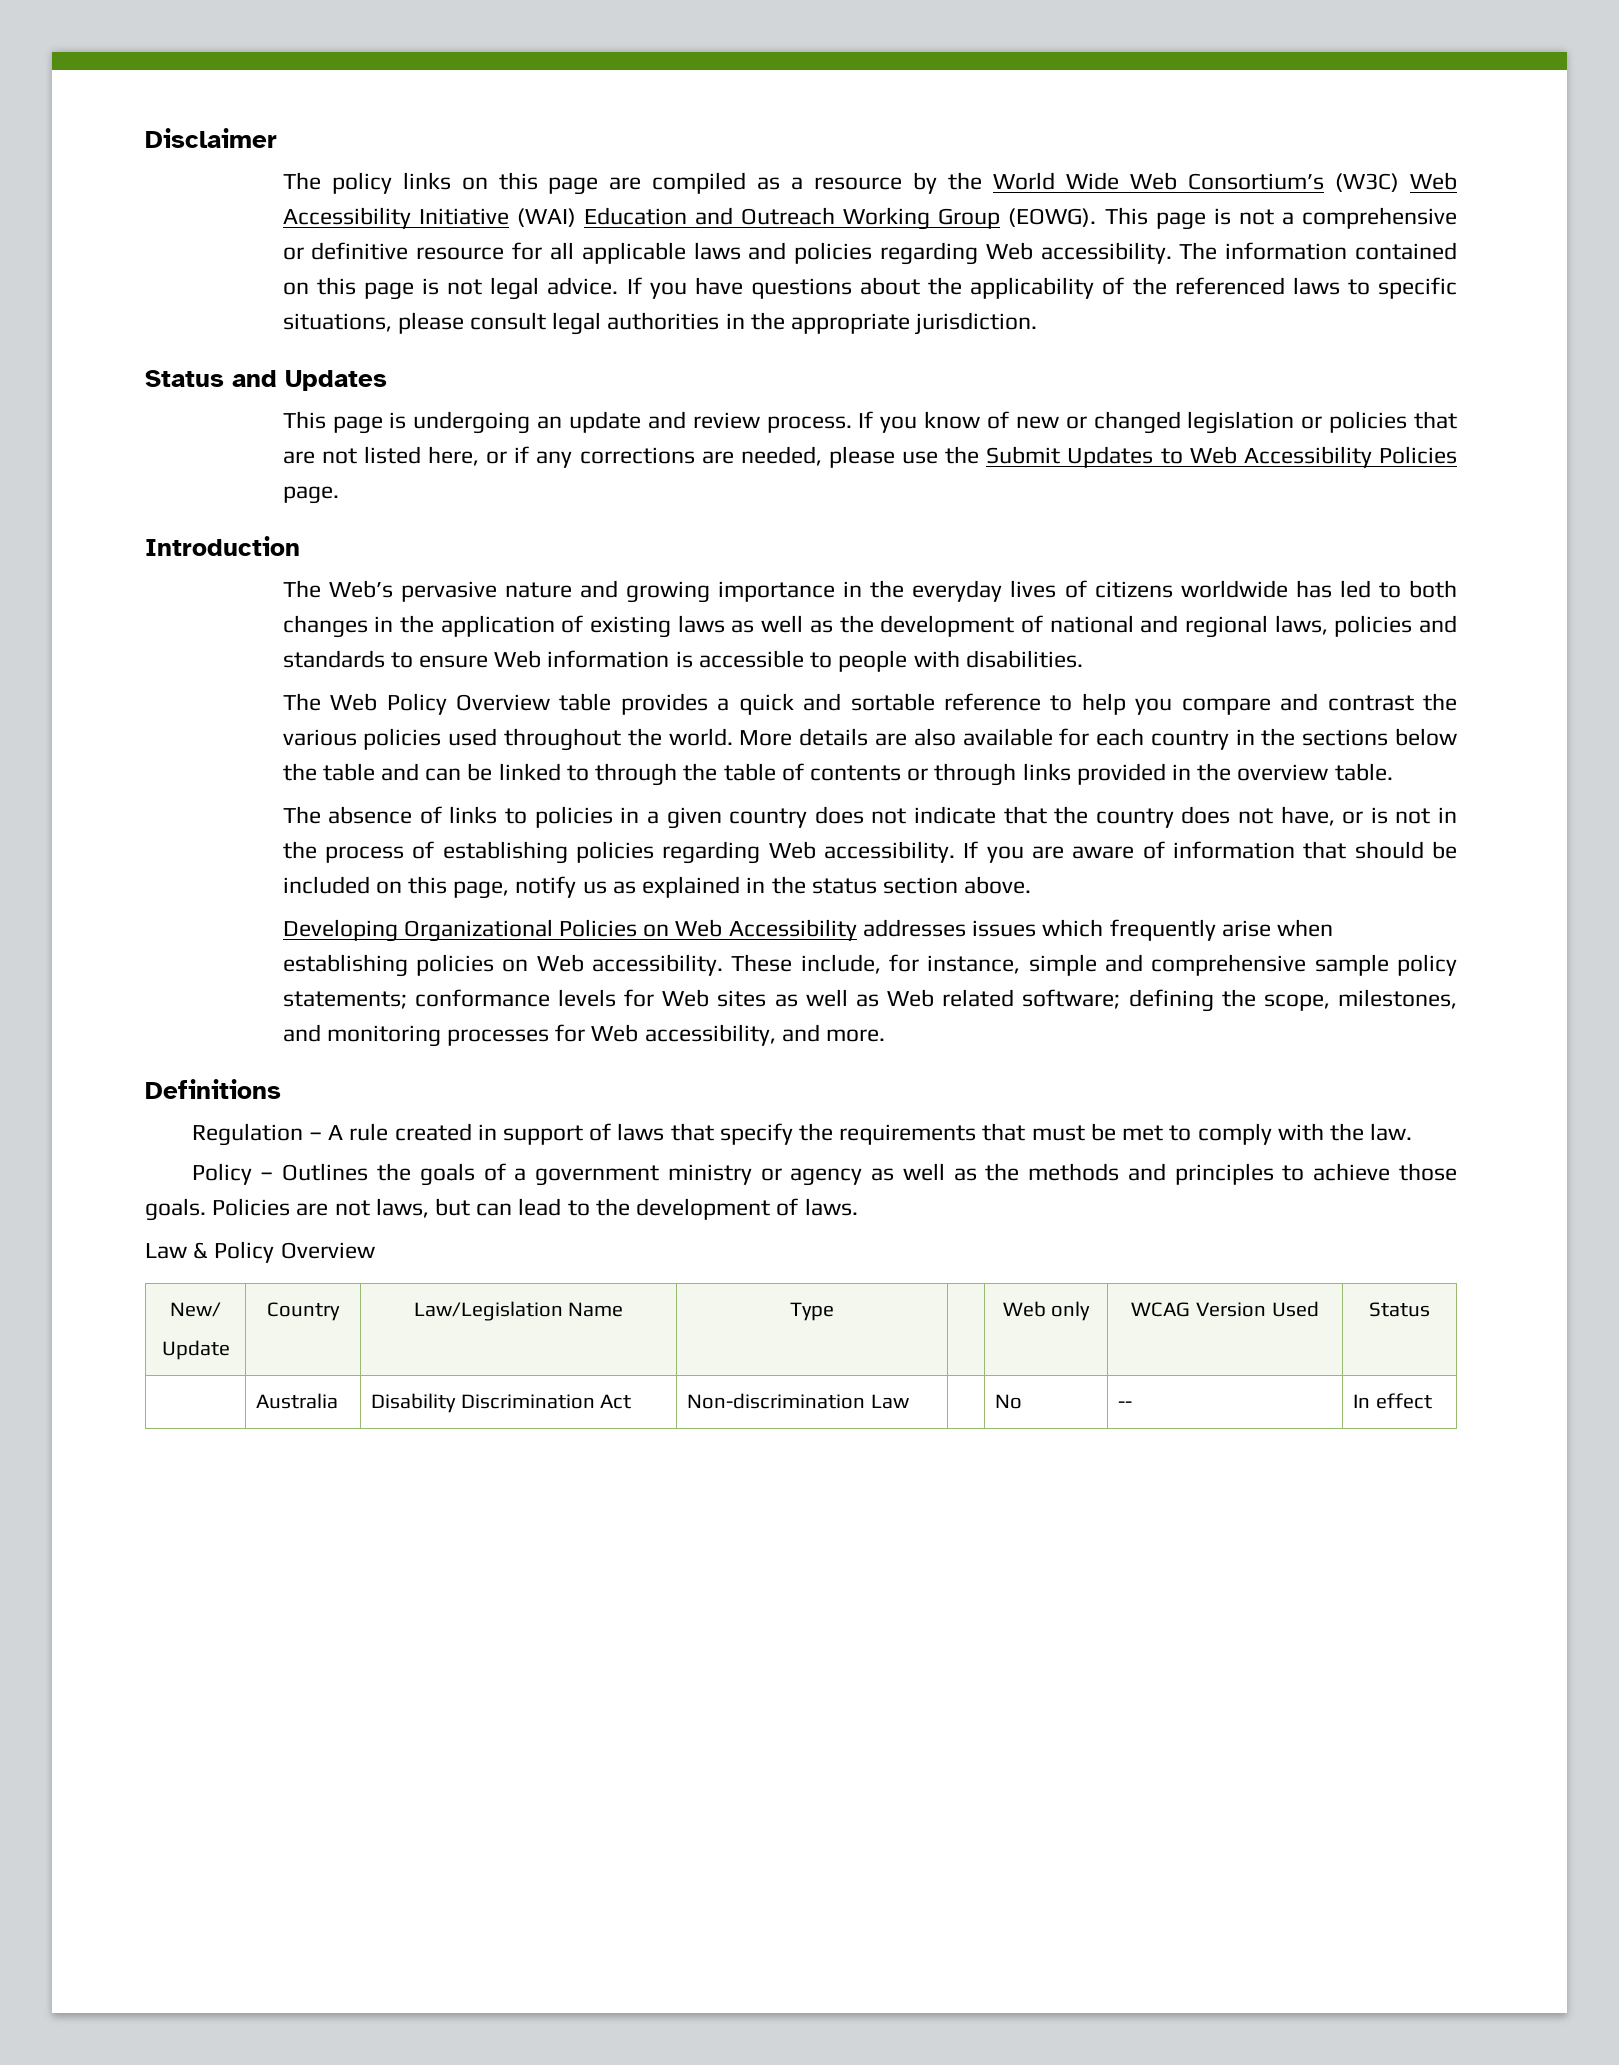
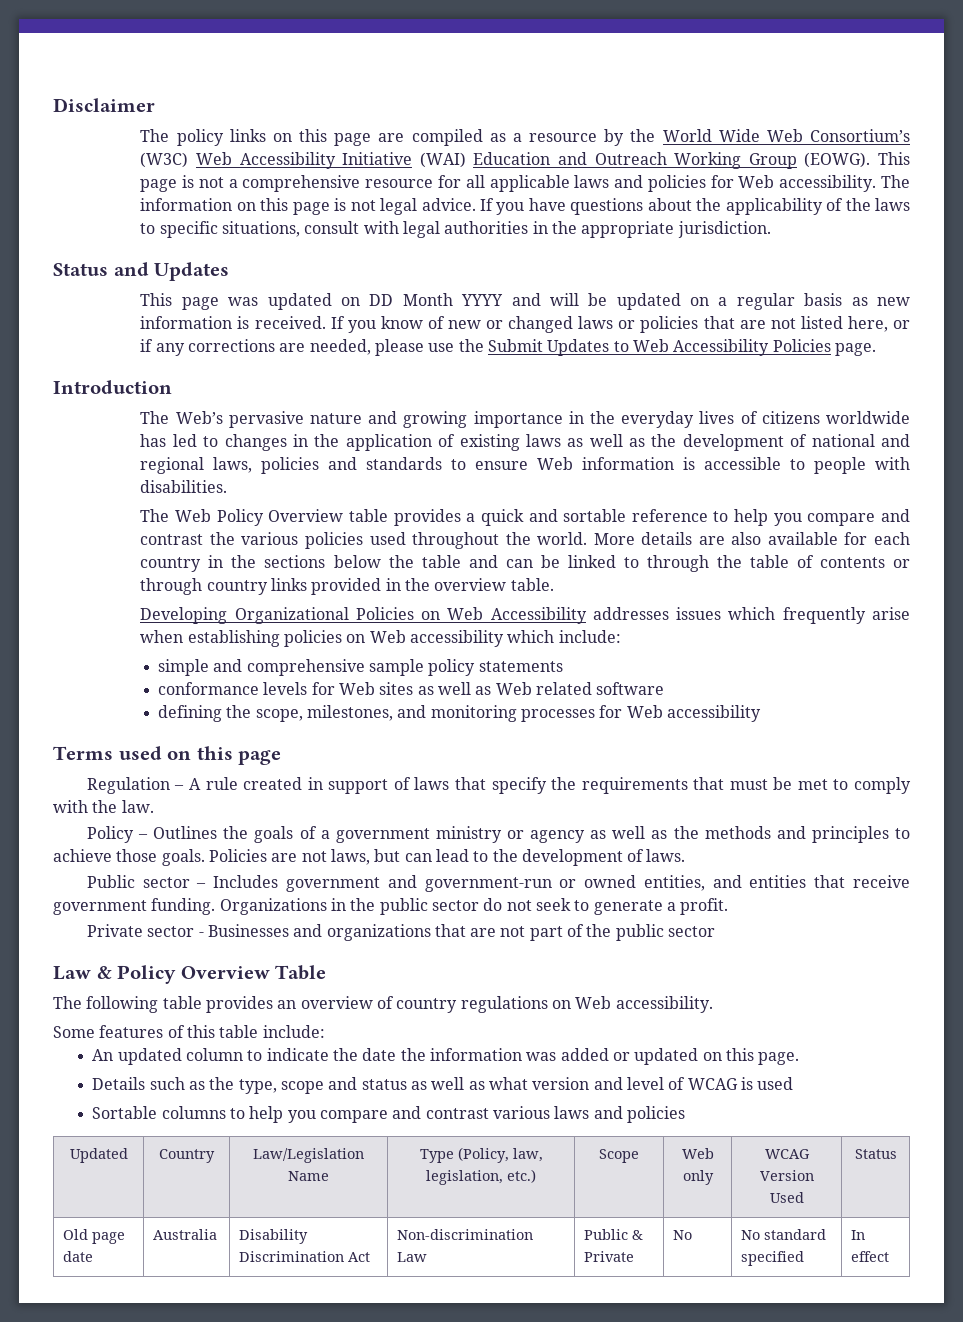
[282,242,409,260] or definitive -> (361, 183) none
[879,242,978,265] regarding -> [710,175,734,188] for
[1354,242,1457,260] contained -> (233, 204) none
[1174,277,1285,295] referenced -> (871, 204) none
[397,312,547,334] please consult -> [304,221,399,234] consult with
[389,411,852,434] is undergoing an update and review process. -> [228,293,911,310] [140,316,326,329] was updated on DD Month YYYY and will be updated on a regular basis as new information is received.
[1187,411,1295,434] legislation -> [578,316,614,329] laws
[1409,580,1458,598] both -> (219, 441) none
(1017, 774) none -> [206,580,268,595] country
[282,806,1457,829] [282,841,1458,864] [282,876,1032,899] // The absence of links to policies in a given country does not indicate that the country does not have, or is not in the process of establishing policies regarding Web accessibility. If you are aware of information that should be included on this page, notify us as explained in the status section above. -> (554, 584) none
[591,954,1021,976] accessibility. These include, for instance, -> [409,630,621,647] accessibility which include: //
[282,991,407,1009] statements; -> [478,661,563,672] statements //
[1022,989,1121,1009] software; -> [596,682,665,695] software //
[644,1024,886,1046] [145,1079,281,1099] accessibility, and more. // Definitions -> [666,705,761,722] [53,746,282,765] accessibility // Terms used on this page
[145,1241,375,1263] [170,1302,221,1317] [161,1340,230,1360] Law & Policy Overview // New/ // Update -> [86,875,910,892] [53,898,729,915] [86,924,716,941] [53,965,327,984] [53,996,713,1013] [53,1025,325,1038] [92,1048,800,1065] [92,1077,794,1094] [92,1106,685,1123] [69,1148,128,1163] Public sector – Includes government and government-run or owned entities, and entities that receive government funding. Organizations in the public sector do not seek to generate a profit. // Private sector - Businesses and organizations that are not part of the public sector // Law & Policy Overview Table // The following table provides an overview of country regulations on Web accessibility. // Some features of this table include: // An updated column to indicate the date the information was added or updated on this page. // Details such as the type, scope and status as well as what version and level of WCAG is used // Sortable columns to help you compare and contrast various laws and policies // Updated
(834, 1311) | -> [457,1147,543,1163] [426,1169,536,1185] [599,1149,639,1163] (Policy, law, legislation, etc.) | Scope
(1430, 1309) none -> [63,1229,126,1244] [63,1251,94,1262] Old page date
[994,1394,1022,1409] [1117,1401,1132,1408] | No | -- -> [584,1229,644,1240] [584,1251,635,1262] [673,1230,693,1240] [741,1229,827,1240] [741,1251,805,1266] Public & Private | No | No standard specified

